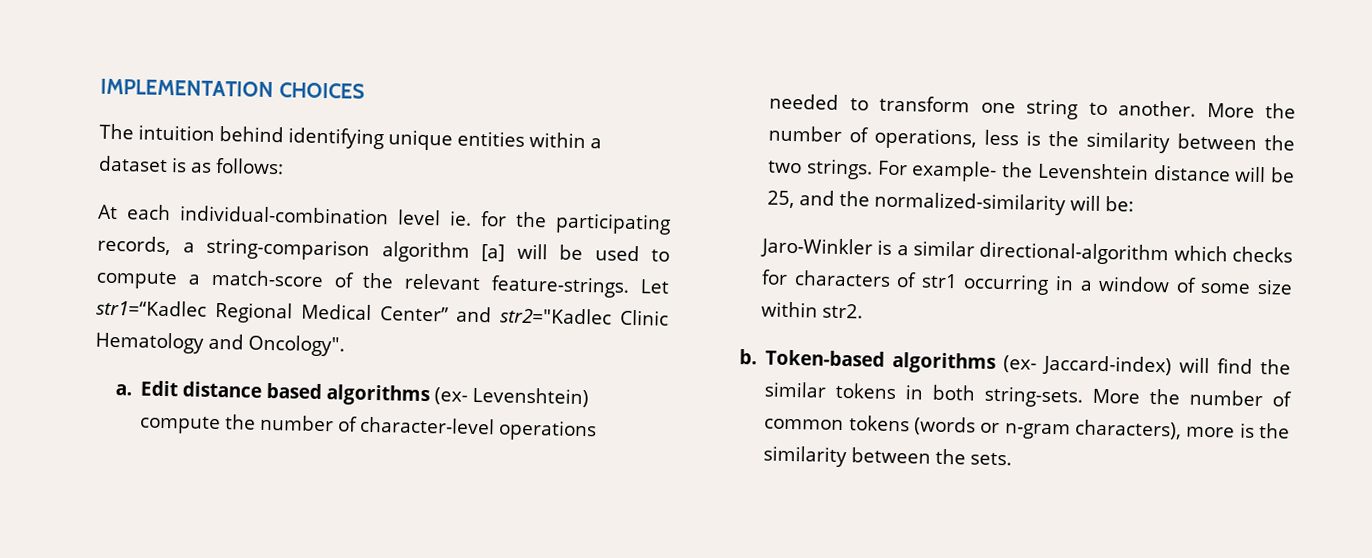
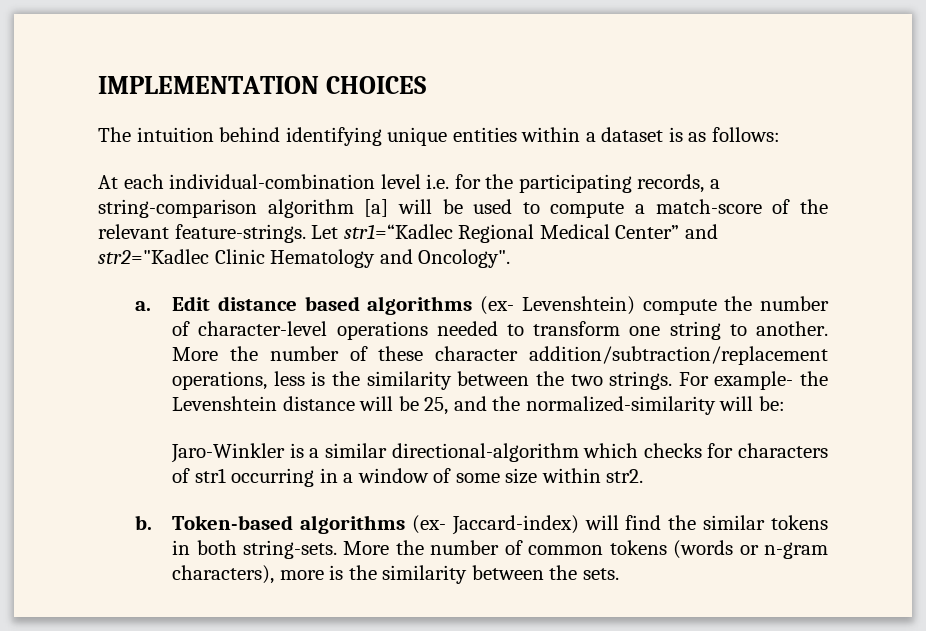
[449,210,472,226] ie. -> [426,174,450,189] i.e.
(870, 135) none -> [378,346,828,365] these character addition/subtraction/replacement

